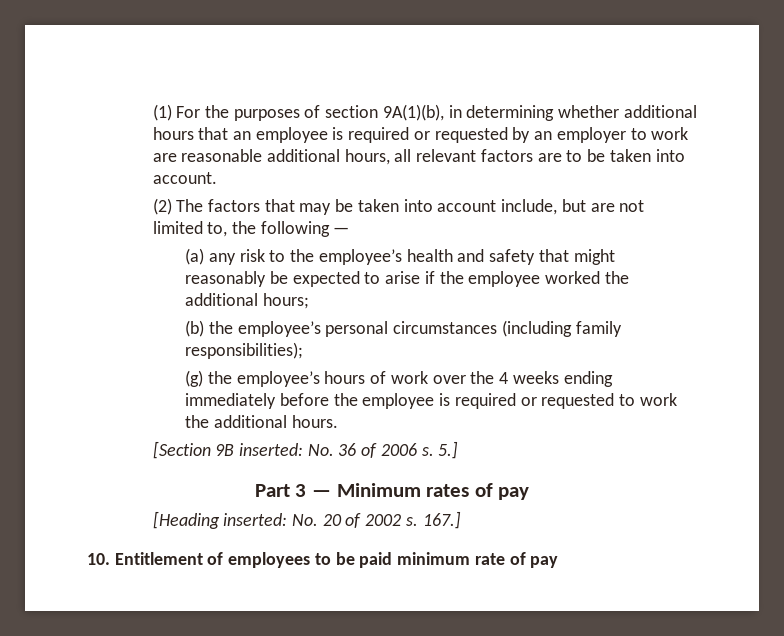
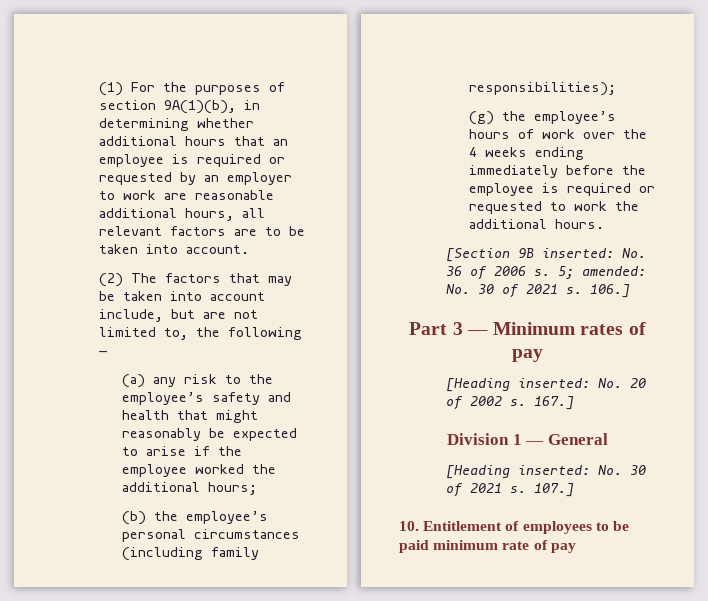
[406,249,536,265] health and safety -> [212,392,292,405] [122,410,170,420] safety and health
[438,441,459,459] 5.] -> [557,266,646,279] [445,284,630,298] 5; amended: No. 30 of 2021 s. 106.]
(461, 520) none -> [447,433,608,445] [445,465,646,479] [445,483,574,497] // Division 1 — General // [Heading inserted: No. 30 of 2021 s. 107.]

